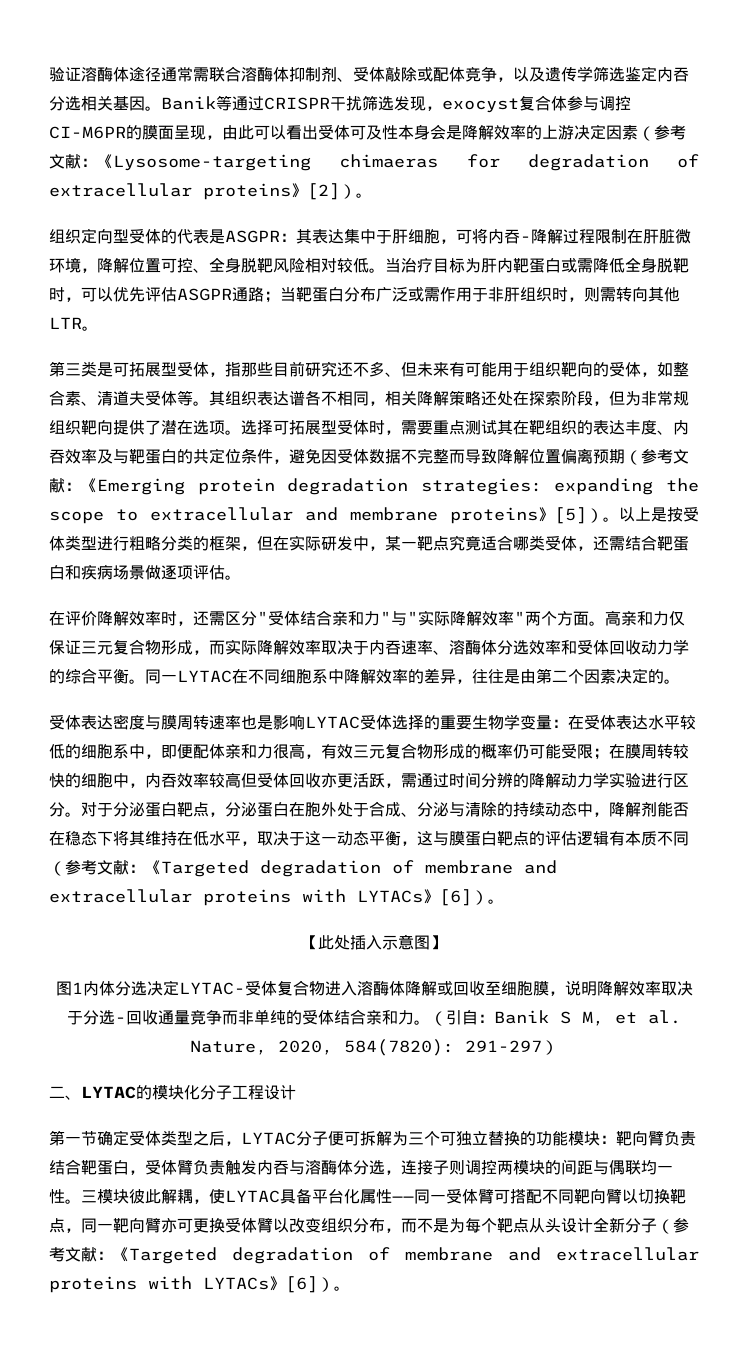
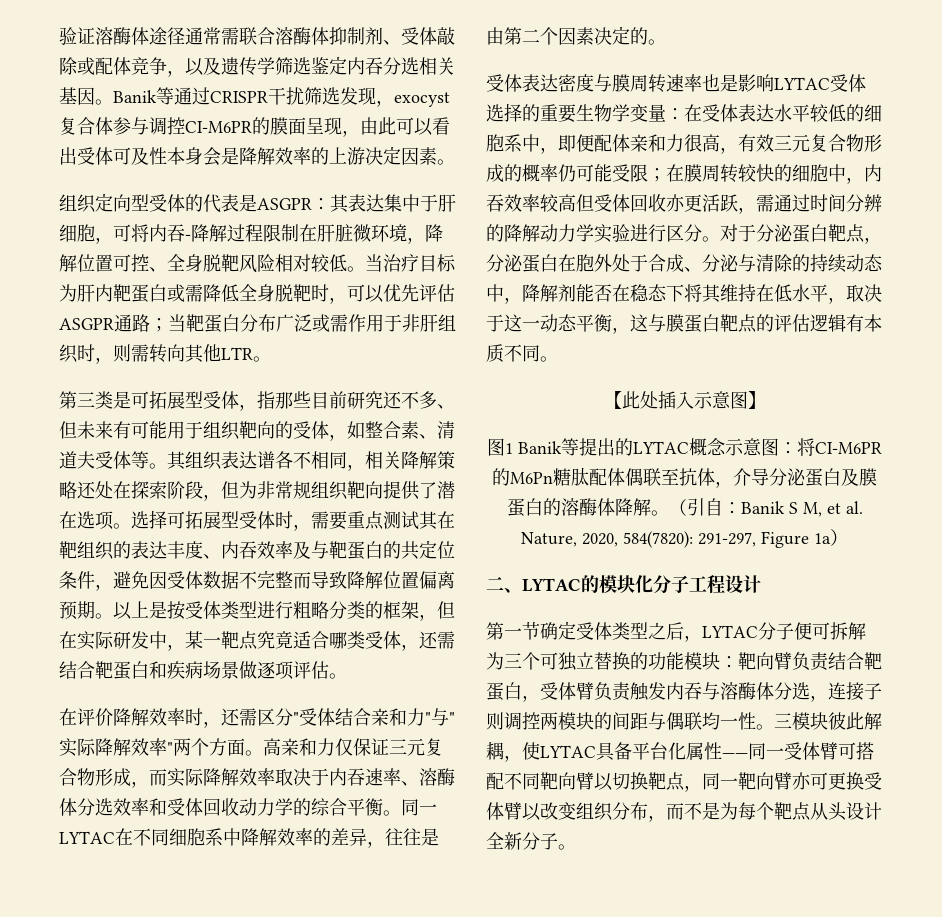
[638,125,686,141] [49,154,699,171] [49,183,356,200] （参考文献：《Lysosome-targeting chimaeras for degradation of extracellular proteins》[2]） -> (437, 156) none
[625,449,689,465] [49,478,700,495] [49,507,603,524] （参考文献：《Emerging protein degradation strategies: expanding the scope to extracellular and membrane proteins》[5]） -> (95, 610) none
[49,860,557,877] [49,889,488,906] （参考文献：《Targeted degradation of membrane and extracellular proteins with LYTACs》[6]） -> (540, 353) none
[82,980,693,996] [67,1009,414,1025] 内体分选决定LYTAC-受体复合物进入溶酶体降解或回收至细胞膜，说明降解效率取决于分选-回收通量竞争而非单纯的受体结合亲和力 -> [518,438,882,456] [492,467,877,488] [506,498,651,517] Banik等提出的LYTAC概念示意图：将CI-M6PR的M6Pn糖肽配体偶联至抗体，介导分泌蛋白及膜蛋白的溶酶体降解
[465,1040,542,1052] 291-297 -> [698,531,831,548] 291-297, Figure 1a
[657,1218,689,1234] [49,1247,699,1264] [49,1276,334,1293] （参考文献：《Targeted degradation of membrane and extracellular proteins with LYTACs》[6]） -> (558, 841) none

